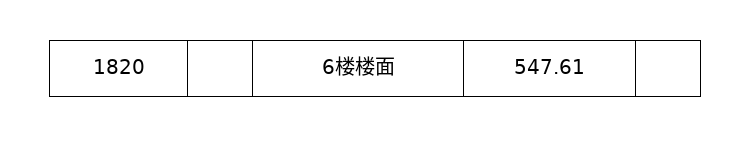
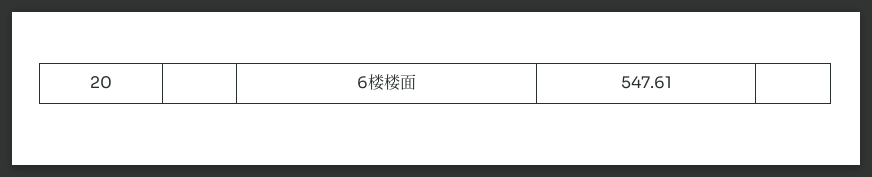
[92,59,145,74] 1820 -> [90,76,112,89] 20

